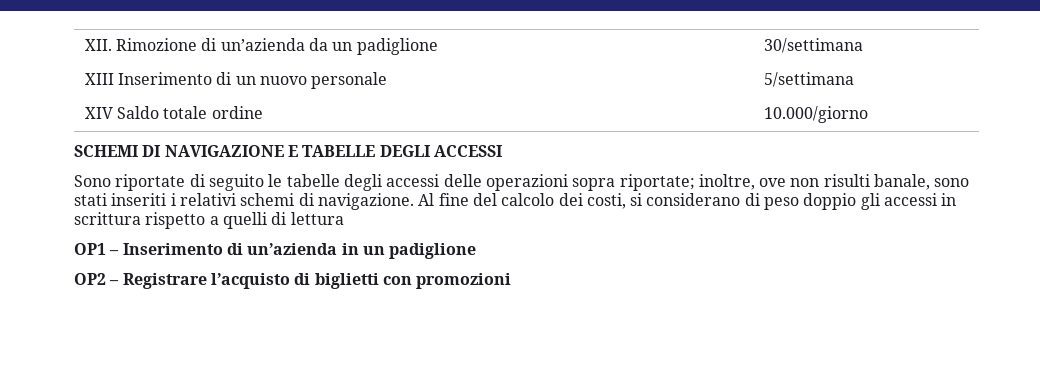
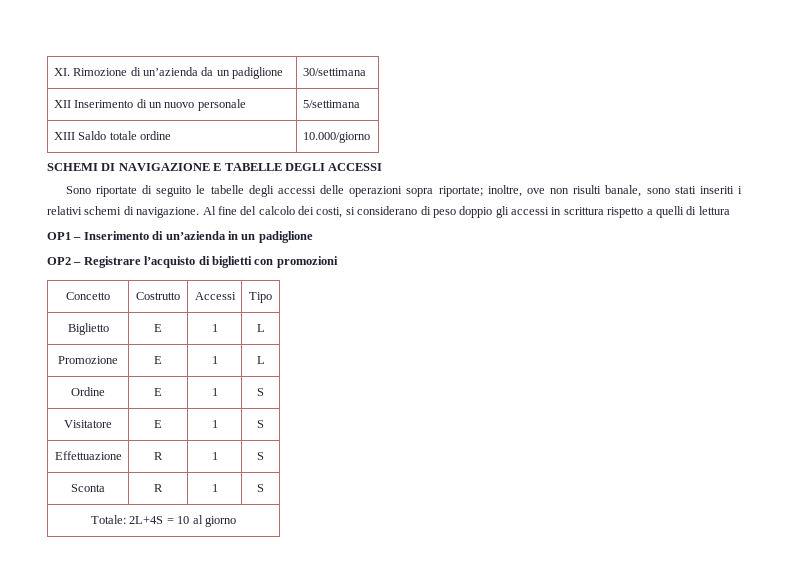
[84,39,112,51] XII. -> [53,68,70,76] XI.
[84,73,114,85] XIII -> [53,100,71,108] XII
[84,107,113,119] XIV -> [53,132,75,140] XIII
(512, 281) none -> [66,292,110,300] [136,292,180,300] [194,292,236,300] [249,292,272,303] [67,323,109,335] [154,324,162,332] [211,324,218,332] [256,324,265,332] [58,356,118,364] [154,356,162,364] [211,356,218,364] [256,356,265,364] [71,387,105,396] [154,388,162,396] [211,388,218,396] [257,388,264,396] [64,420,112,428] [154,420,162,428] [211,420,218,428] [257,420,264,428] [54,451,122,460] [154,452,163,460] [211,452,218,460] [257,452,264,460] [71,484,105,492] [154,484,163,492] [211,484,218,492] [257,484,264,492] [91,515,236,527] // Concetto | Costrutto | Accessi | Tipo // Biglietto | E | 1 | L // Promozione | E | 1 | L // Ordine | E | 1 | S // Visitatore | E | 1 | S // Effettuazione | R | 1 | S // Sconta | R | 1 | S // Totale: 2L+4S = 10 al giorno

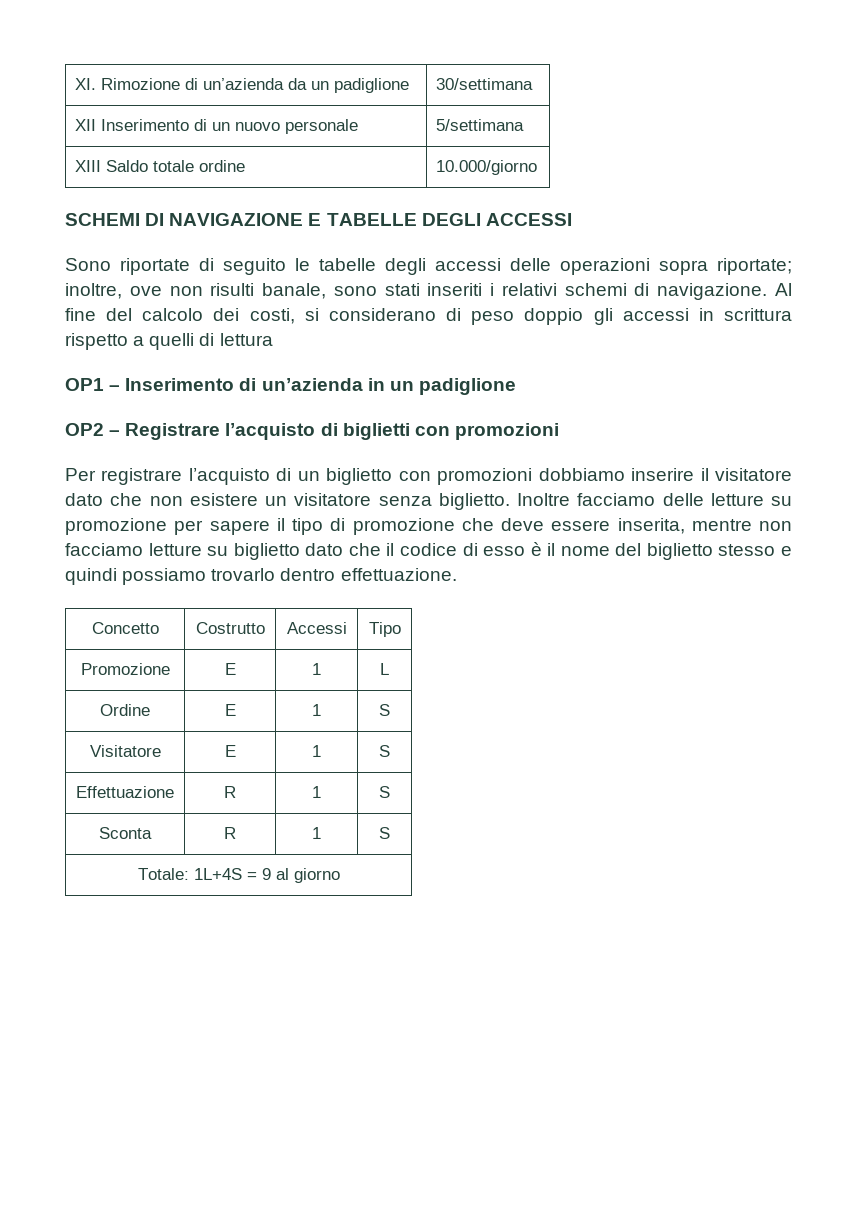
(338, 262) none -> [65,468,793,485] [65,493,792,510] [65,518,792,535] [65,542,792,560] [65,568,457,585] // Per registrare l’acquisto di un biglietto con promozioni dobbiamo inserire il visitatore dato che non esistere un visitatore senza biglietto. Inoltre facciamo delle letture su promozione per sapere il tipo di promozione che deve essere inserita, mentre non facciamo letture su biglietto dato che il codice di esso è il nome del biglietto stesso e quindi possiamo trovarlo dentro effettuazione.
[67,323,109,335] [154,324,162,332] [211,324,218,332] [256,324,265,332] // Biglietto | E | 1 | L -> (401, 629) none
[129,516,190,524] 2L+4S = 10 -> [193,868,271,880] 1L+4S = 9

